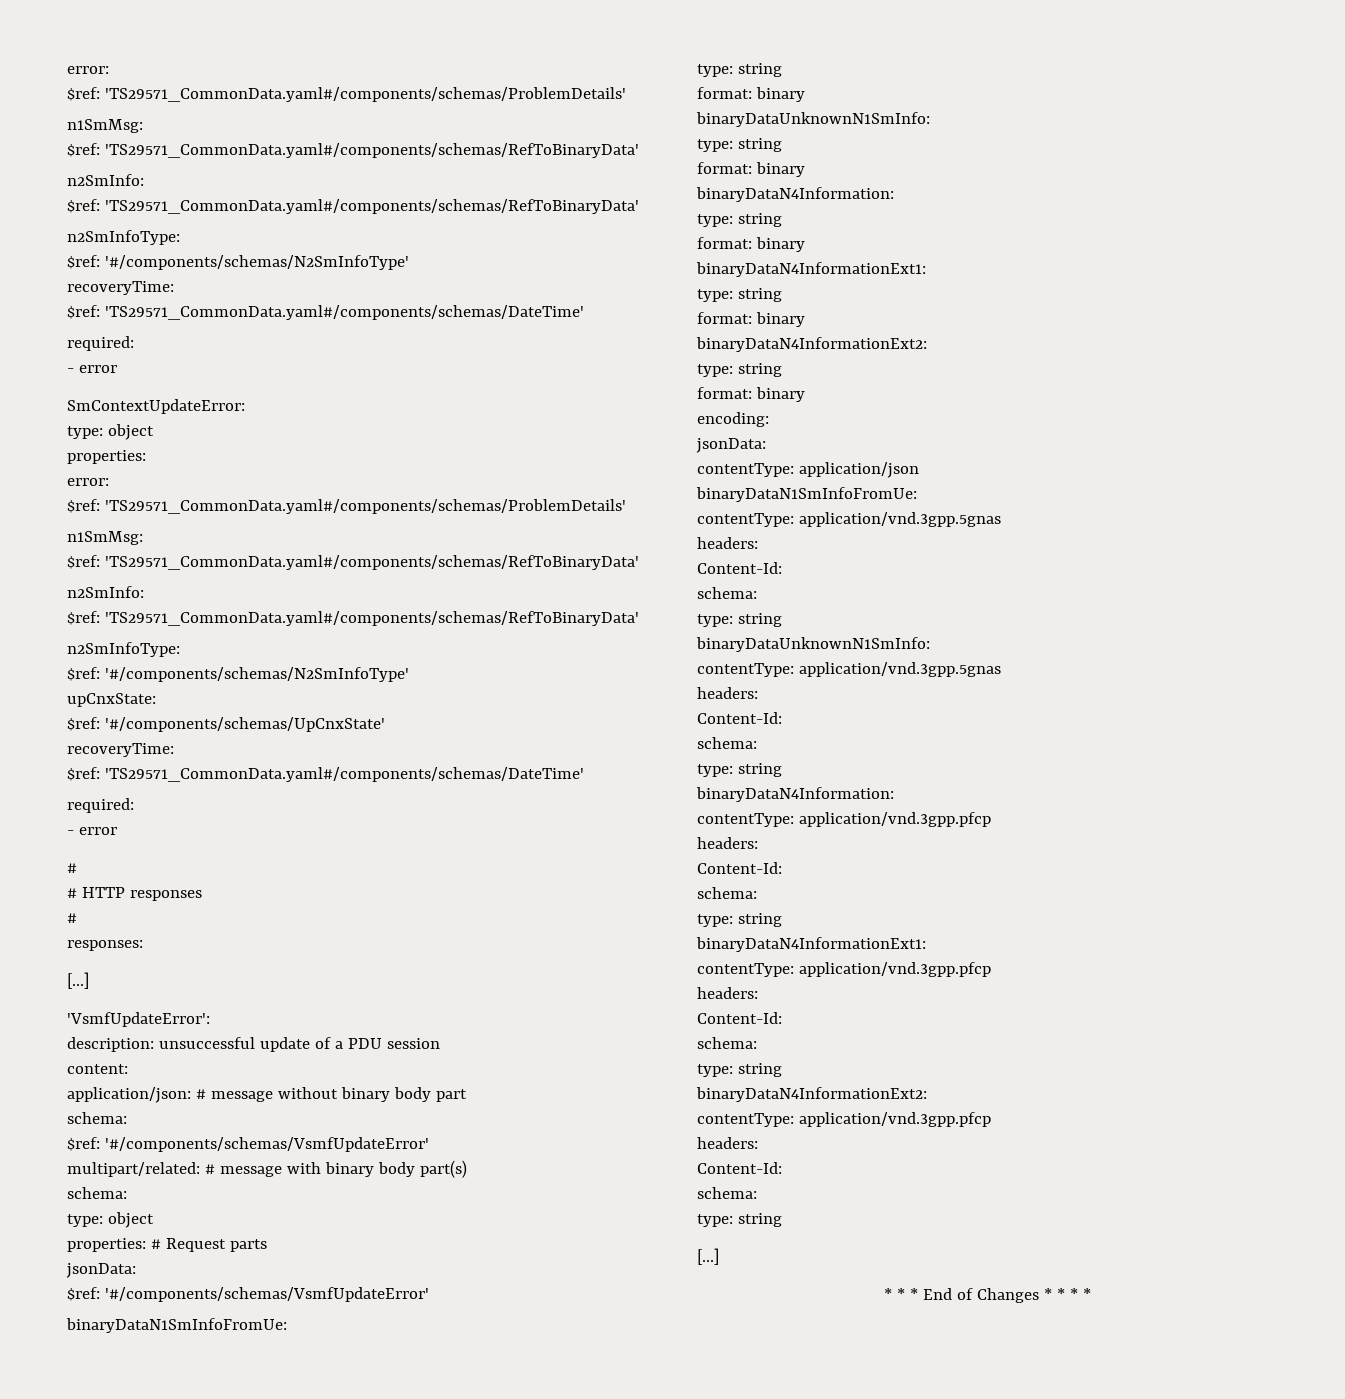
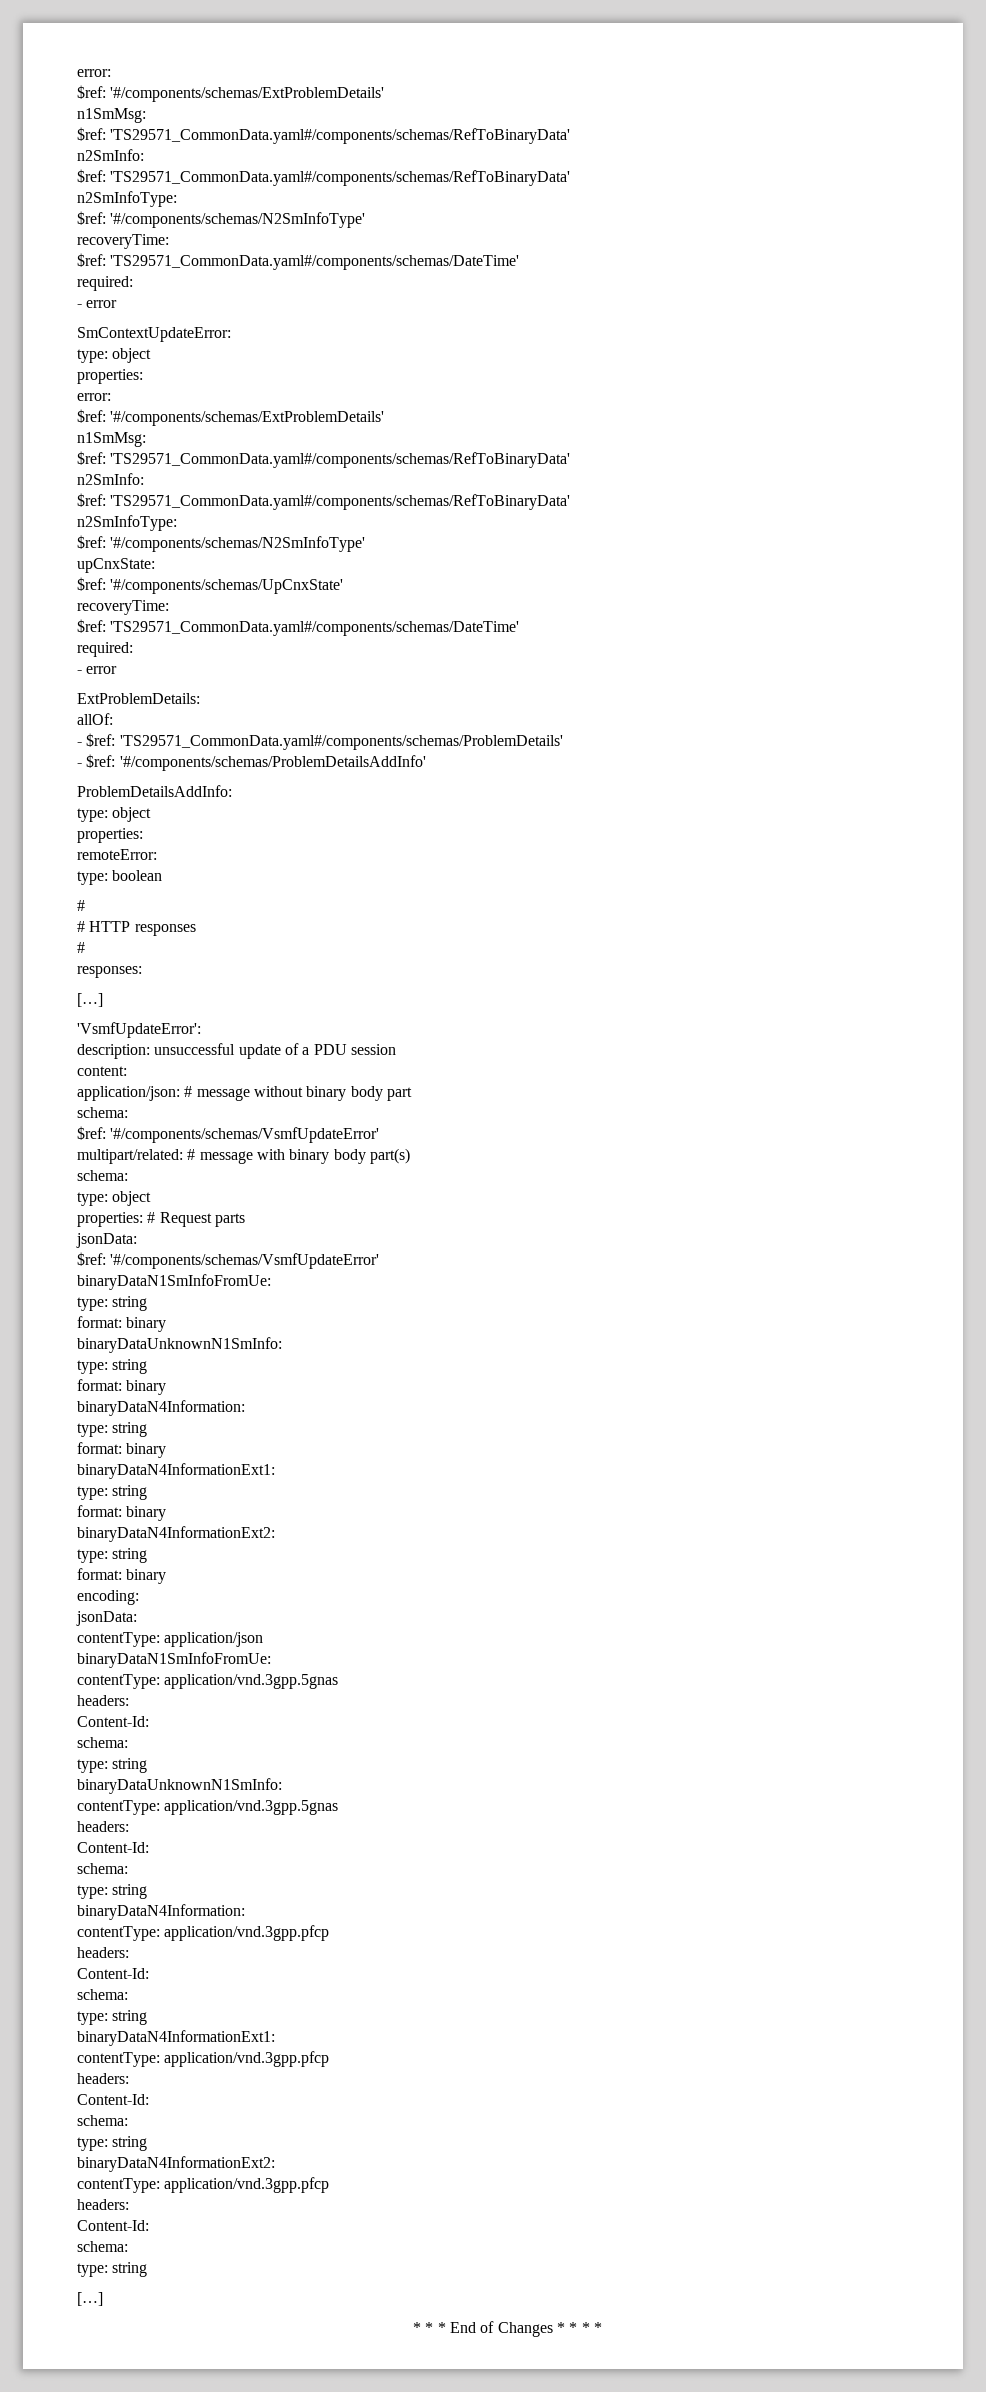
[67,66,109,74] [67,87,626,102] error: // $ref: 'TS29571_CommonData.yaml#/components/schemas/ProblemDetails' -> [77,69,111,77] [77,85,385,102] error: // $ref: '#/components/schemas/ExtProblemDetails'
[104,499,626,514] 'TS29571_CommonData.yaml#/components/schemas/ProblemDetails' -> [110,411,385,426] '#/components/schemas/ExtProblemDetails'
(117, 831) none -> [77,693,200,704] [77,713,113,725] [77,733,563,750] [77,754,426,771] [77,785,232,797] [77,807,152,822] [77,828,143,843] [77,849,157,860] [77,870,163,885] // ExtProblemDetails: // allOf: // - $ref: 'TS29571_CommonData.yaml#/components/schemas/ProblemDetails' // - $ref: '#/components/schemas/ProblemDetailsAddInfo' // ProblemDetailsAddInfo: // type: object // properties: // remoteError: // type: boolean

